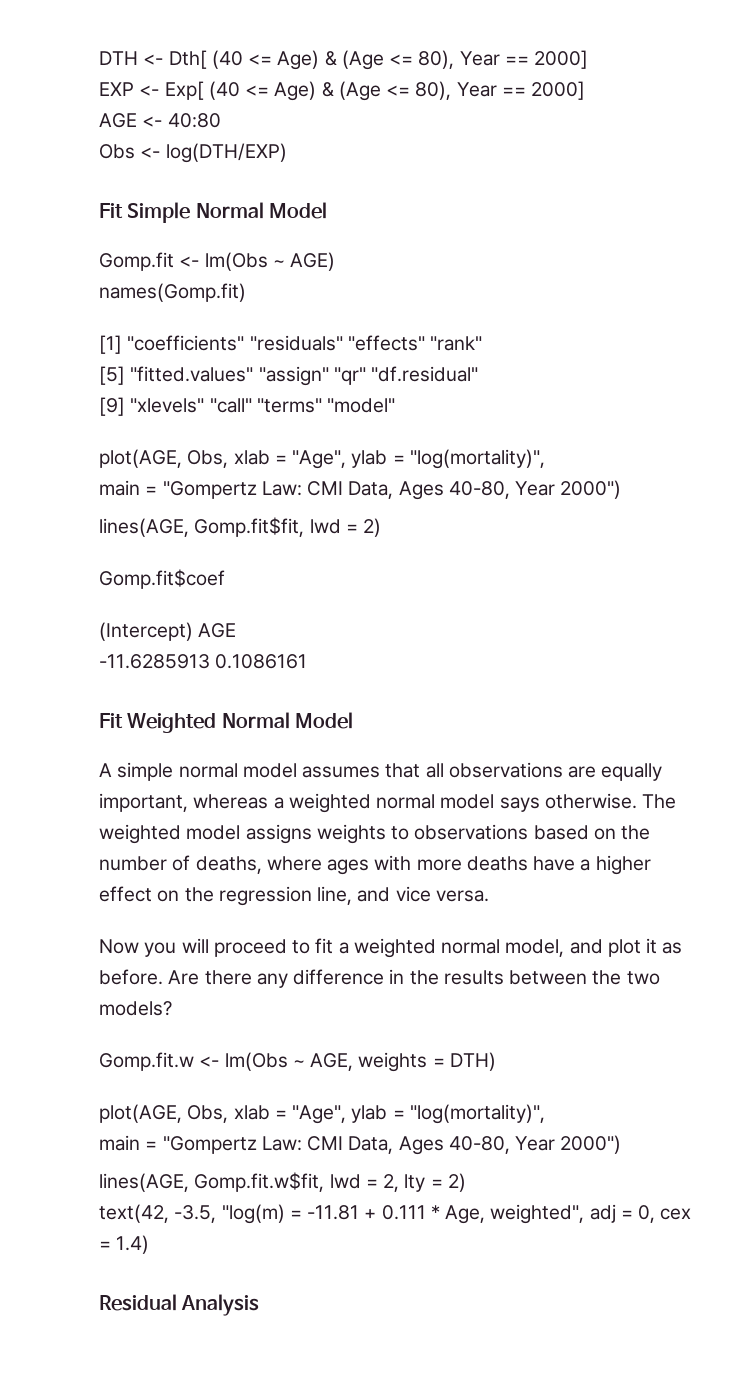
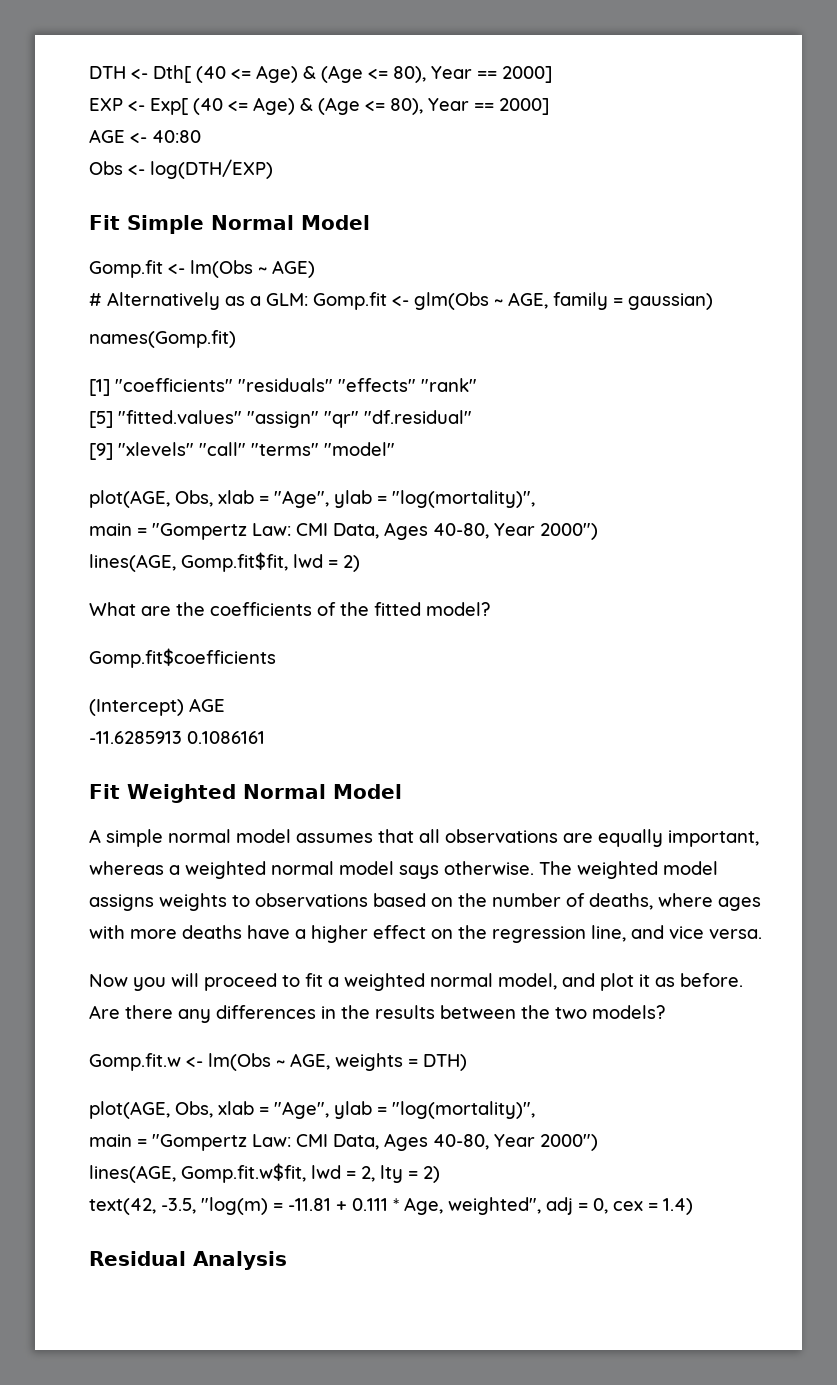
(336, 261) none -> [89,292,713,310] // # Alternatively as a GLM: Gomp.fit <- glm(Obs ~ AGE, family = gaussian)
[99,569,225,589] Gomp.fit$coef -> [89,602,490,616] [89,648,276,668] What are the coefficients of the fitted model? // Gomp.fit$coefficients
[293,969,385,985] difference -> [216,1005,316,1019] differences

